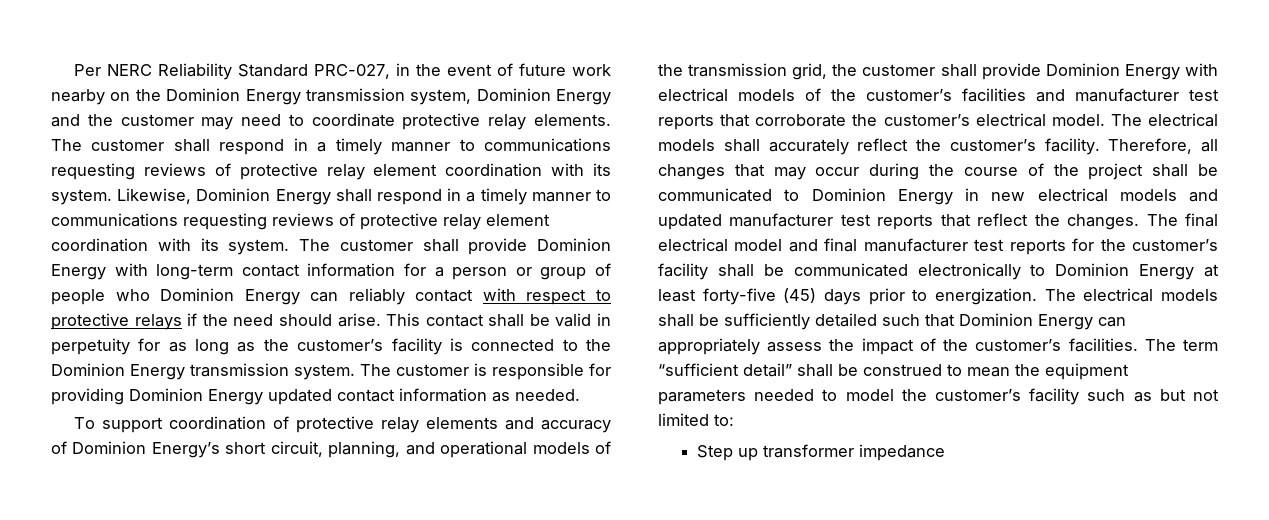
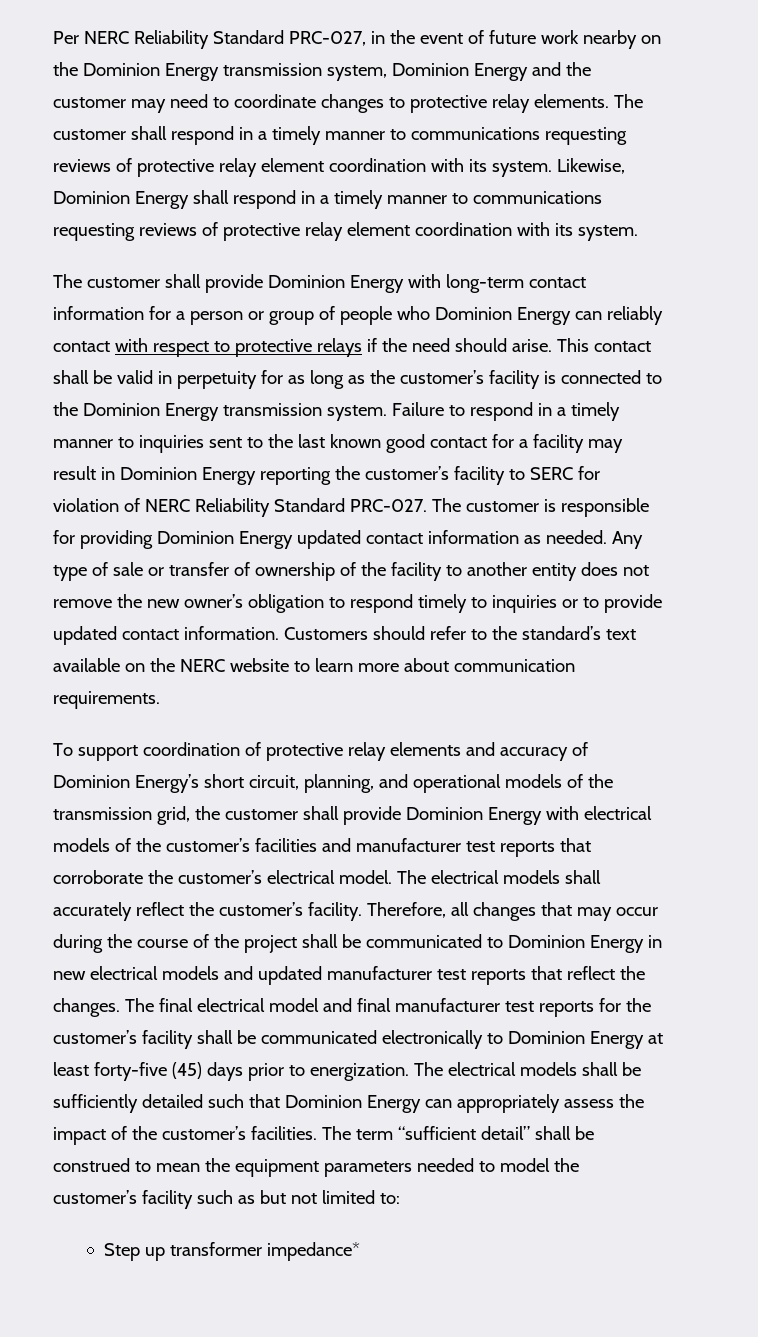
(395, 120) none -> [320,94,405,113] changes to
(290, 247) none -> (638, 233) //
(355, 372) none -> [391,402,620,421] [53,434,623,453] [53,466,600,485] [53,498,427,517] Failure to respond in a timely manner to inquiries sent to the last known good contact for a facility may result in Dominion Energy reporting the customer’s facility to SERC for violation of NERC Reliability Standard PRC-027.
(580, 395) none -> [611,531,643,549] [53,562,649,581] [53,594,662,613] [53,626,636,645] [53,658,575,672] [53,691,160,709] Any type of sale or transfer of ownership of the facility to another entity does not remove the new owner’s obligation to respond timely to inquiries or to provide updated contact information. Customers should refer to the standard’s text available on the NERC website to learn more about communication requirements.
[859,444,946,461] impedance -> [266,1242,360,1261] impedance*

